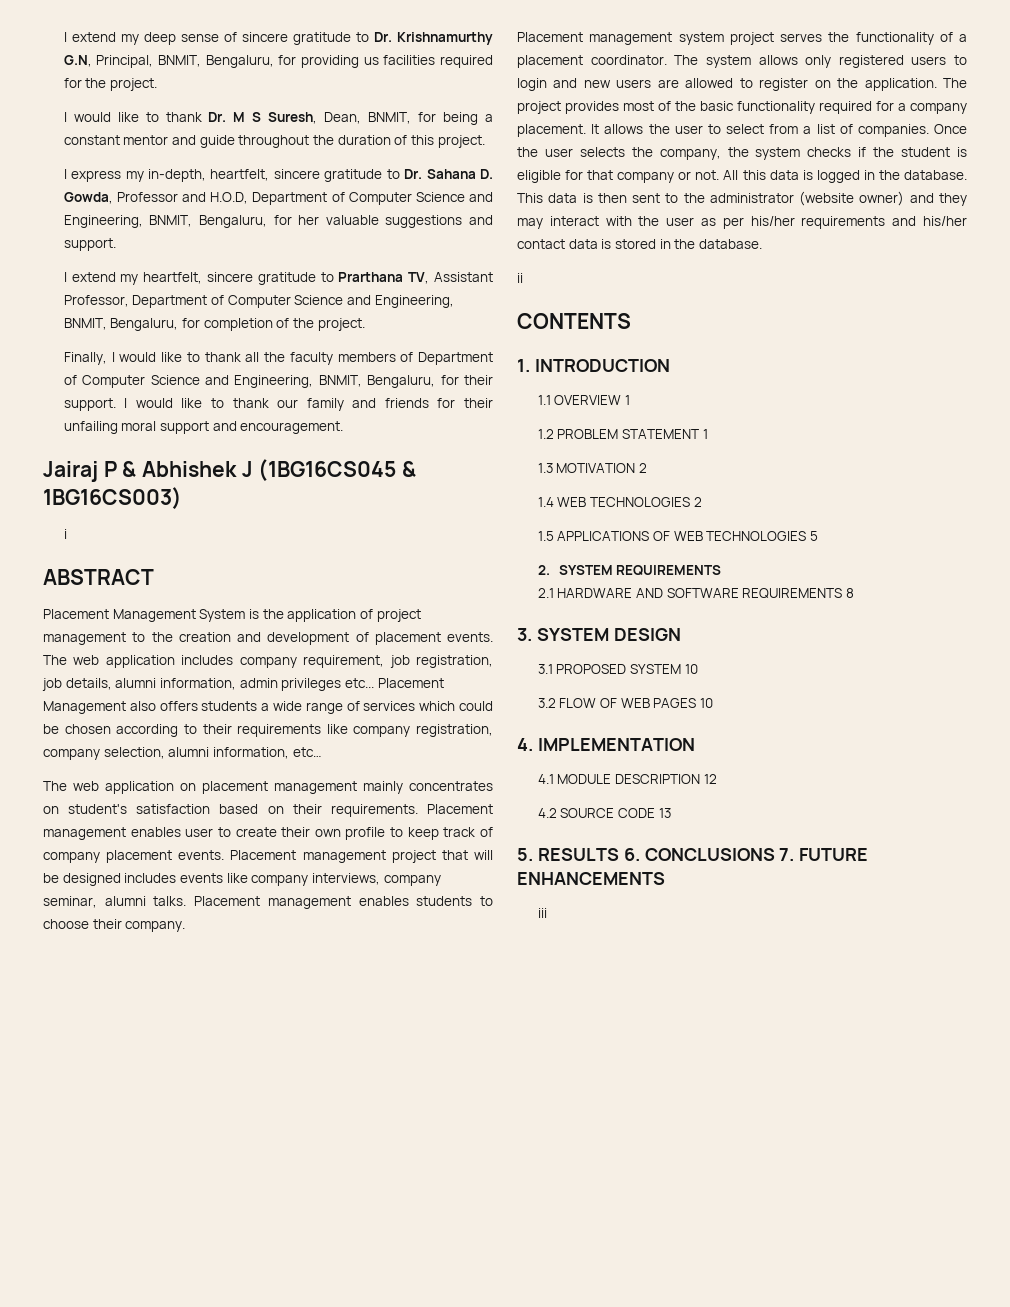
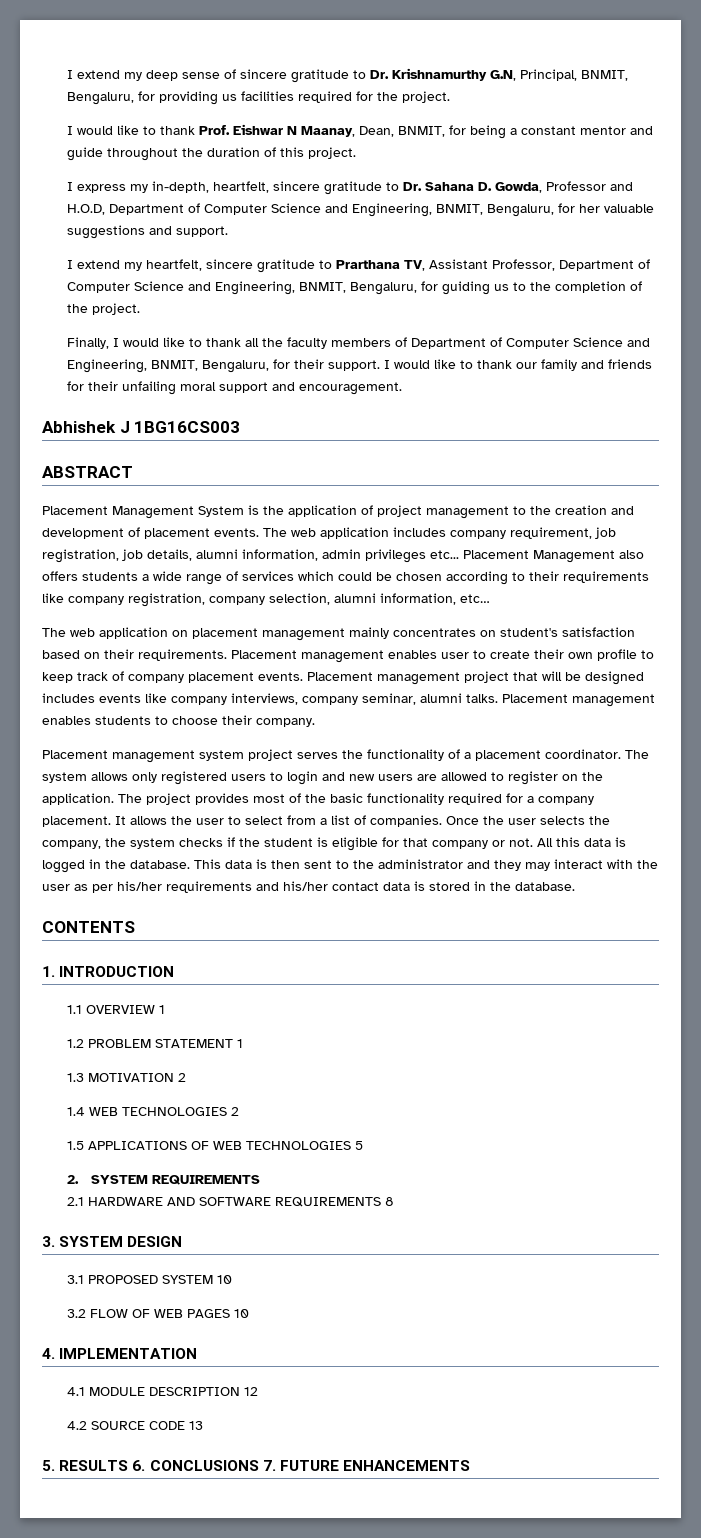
[208,112,318,124] Dr. M S Suresh, -> [198,124,355,137] Prof. Eishwar N Maanay,
(201, 323) none -> [441,281,551,295] guiding us to the
[43,459,417,482] [43,487,182,509] [63,529,67,539] Jairaj P & Abhishek J (1BG16CS045 & 1BG16CS003) // i -> [42,421,241,433] Abhishek J 1BG16CS003
[799,191,905,206] (website owner) -> (463, 864) none
[517,273,523,283] // ii -> (575, 886) none
[537,908,547,918] // iii -> (471, 1465) none

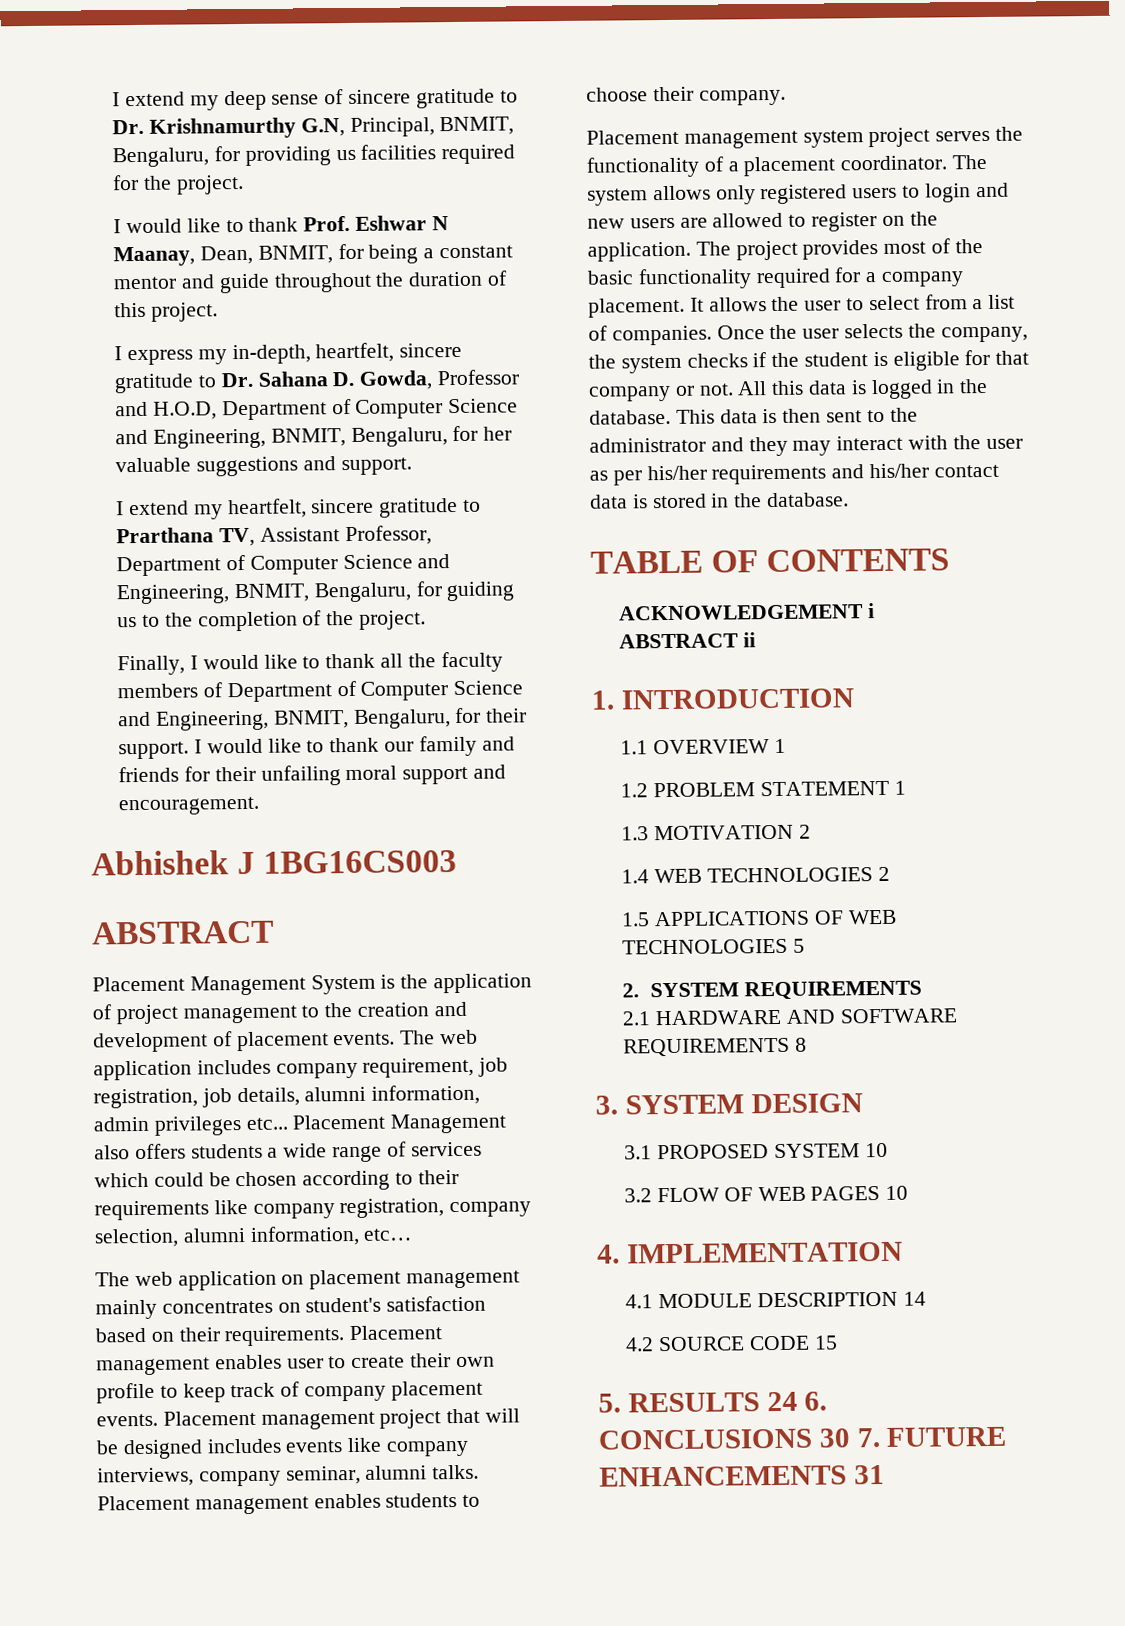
[232,124,283,135] Eishwar -> [354,215,427,231] Eshwar
(575, 886) none -> [590,550,759,574] TABLE OF
(135, 927) none -> [619,603,875,621] [619,632,756,649] // ACKNOWLEDGEMENT i // ABSTRACT ii
[243,1387,258,1396] 12 -> [902,1291,926,1306] 14
[188,1421,203,1430] 13 -> [813,1335,838,1350] 15
(129, 1465) none -> [766,1391,798,1412] 24
(259, 1465) none -> [818,1428,850,1448] 30
(471, 1465) none -> [853,1464,885,1485] 31

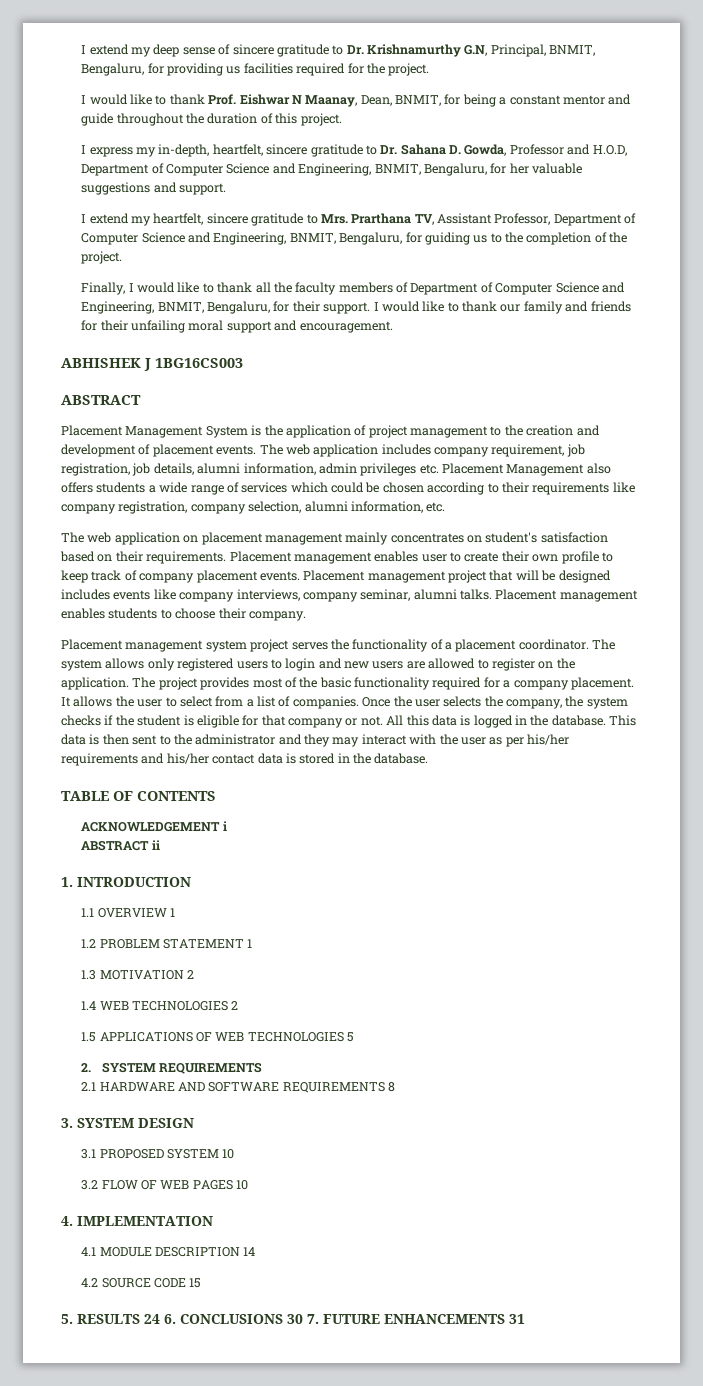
[354,215,427,231] Eshwar -> [239,94,290,105] Eishwar
(481, 505) none -> [320,214,348,224] Mrs.
[91,850,229,876] Abhishek -> [61,358,141,368] ABHISHEK
[245,1117,288,1130] etc... -> [419,464,439,474] etc.
[363,1228,414,1241] etc… -> [426,502,446,512] etc.

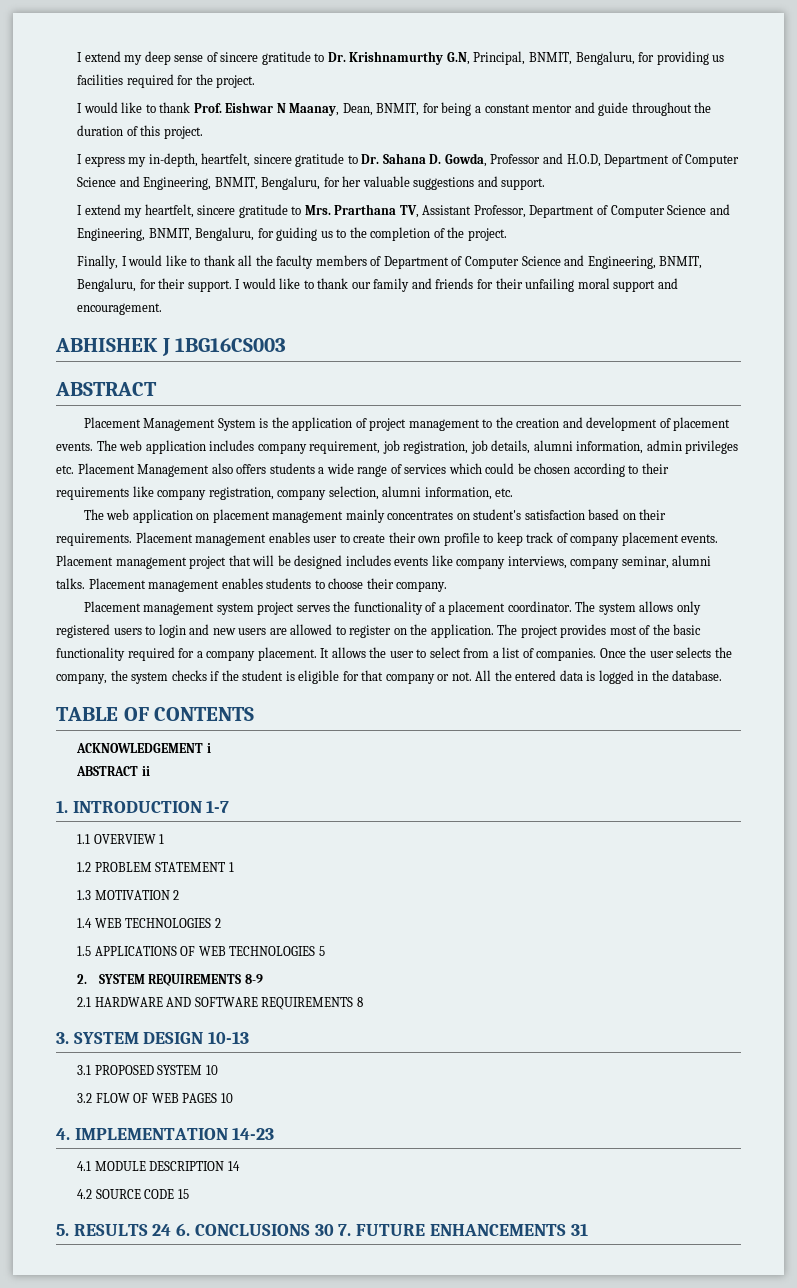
[406,715,429,726] this -> [494,670,557,681] the entered
[609,715,637,726] [61,734,569,747] [61,753,429,766] This data is then sent to the administrator and they may interact with the user as per his/her requirements and his/her contact data is stored in the database. -> (723, 675) none
(191, 882) none -> [206,800,230,813] 1-7
(263, 1068) none -> [244,974,263,984] 8-9
(194, 1123) none -> [208,1031,250,1044] 10-13
(213, 1221) none -> [232,1127,275,1140] 14-23

